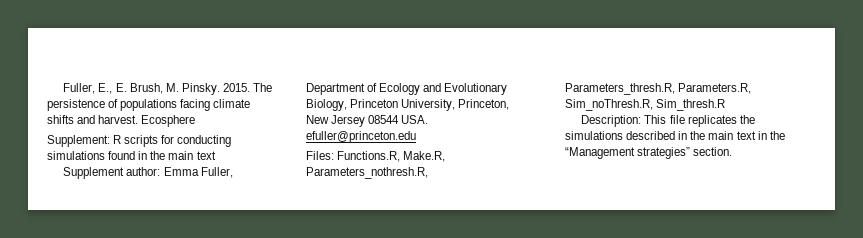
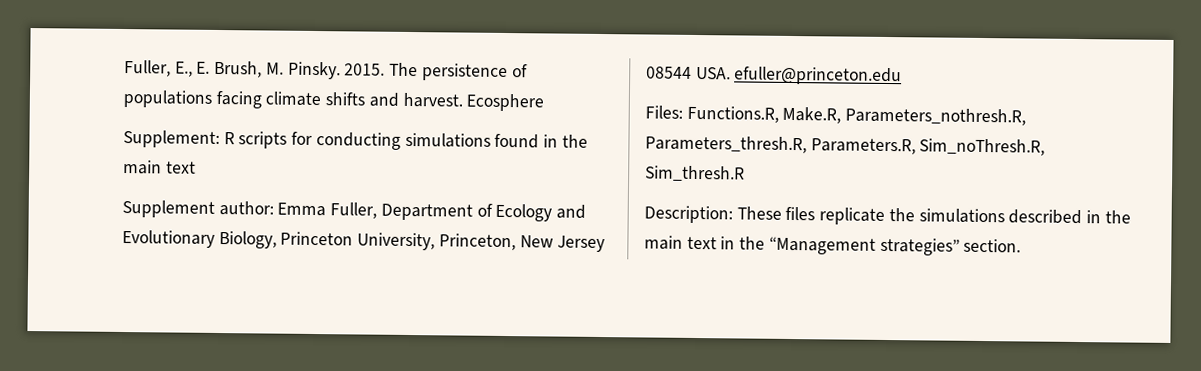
[644,115,737,127] This file replicates -> [736,206,886,225] These files replicate

